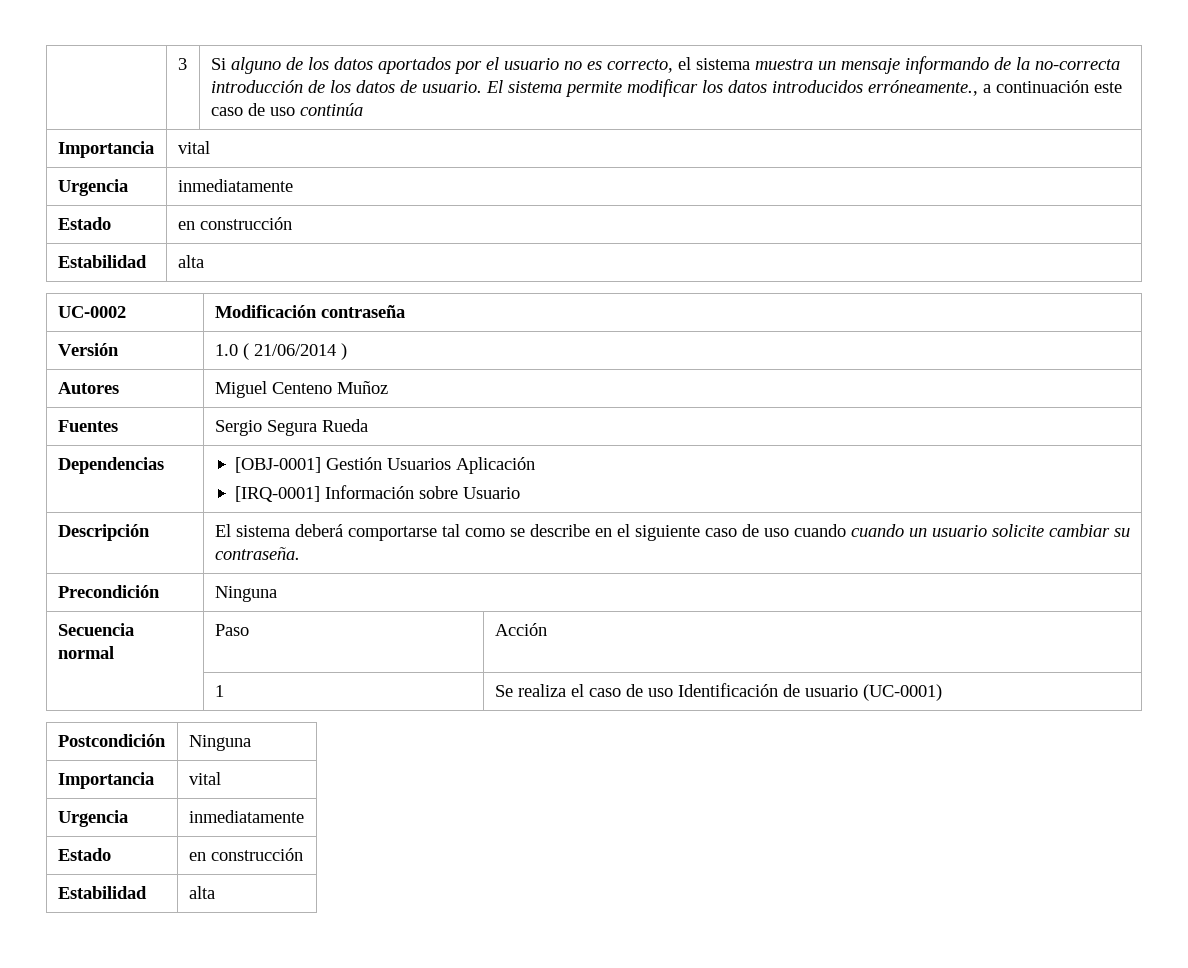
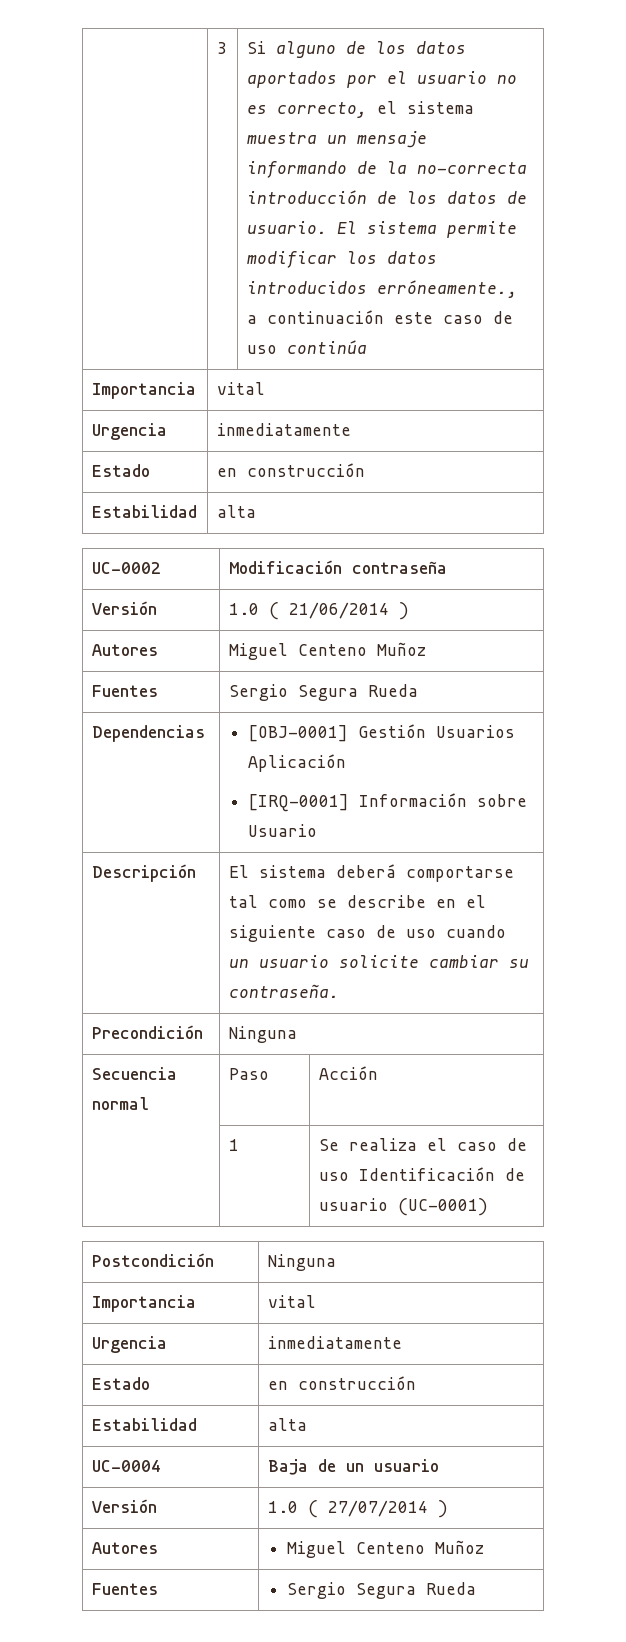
[850,524,904,537] cuando -> (506, 931) none
(215, 892) none -> [91,1460,161,1472] [267,1459,439,1475] [91,1499,157,1513] [267,1500,448,1518] [91,1542,158,1554] [286,1540,484,1558] [91,1583,158,1595] [286,1582,476,1599] // UC-0004 | Baja de un usuario // Versión | 1.0 ( 27/07/2014 ) // Autores | Miguel Centeno Muñoz // Fuentes | Sergio Segura Rueda

